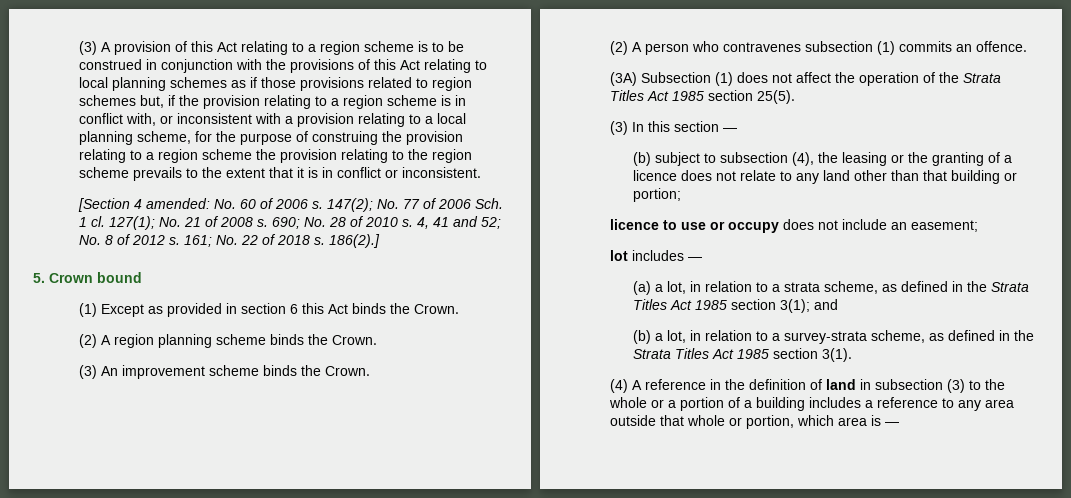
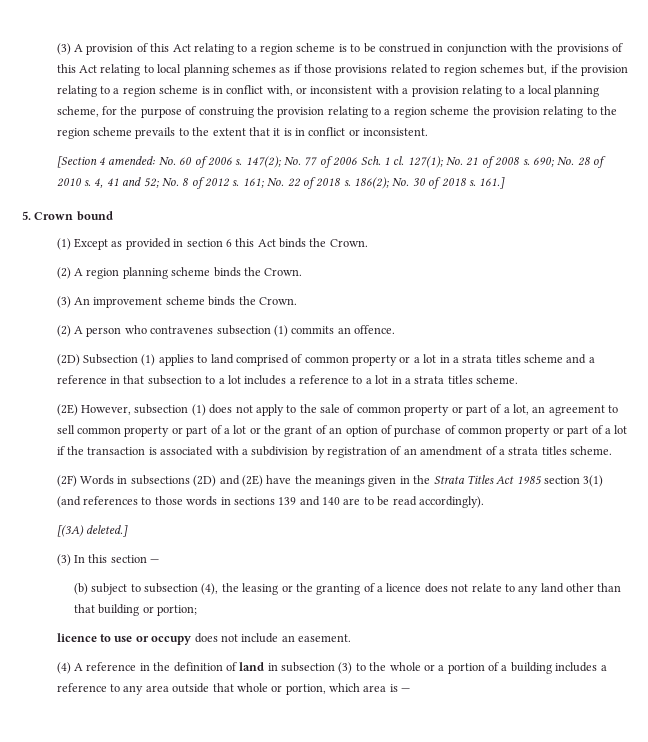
[328,234,380,248] 186(2).] -> [354,177,506,189] 186(2); No. 30 of 2018 s. 161.]
[609,72,637,86] (3A) -> [56,354,80,366] (2D)
[736,72,1001,86] [609,90,795,104] does not affect the operation of the Strata Titles Act 1985 section 25(5). -> [158,354,595,366] [56,375,519,385] [56,404,619,416] [56,425,628,437] [56,446,613,458] [56,475,604,487] [56,496,484,508] [56,525,129,537] applies to land comprised of common property or a lot in a strata titles scheme and a reference in that subsection to a lot includes a reference to a lot in a strata titles scheme. // (2E) However, subsection (1) does not apply to the sale of common property or part of a lot, an agreement to sell common property or part of a lot or the grant of an option of purchase of common property or part of a lot if the transaction is associated with a subdivision by registration of an amendment of a strata titles scheme. // (2F) Words in subsections (2D) and (2E) have the meanings given in the Strata Titles Act 1985 section 3(1) (and references to those words in sections 139 and 140 are to be read accordingly). // [(3A) deleted.]
[910,220,978,232] [609,250,702,261] [632,281,1029,295] [632,299,838,313] [632,330,1034,344] [632,348,852,362] easement; // lot includes — // (a) a lot, in relation to a strata scheme, as defined in the Strata Titles Act 1985 section 3(1); and // (b) a lot, in relation to a survey-strata scheme, as defined in the Strata Titles Act 1985 section 3(1). -> [298,634,352,642] easement.

